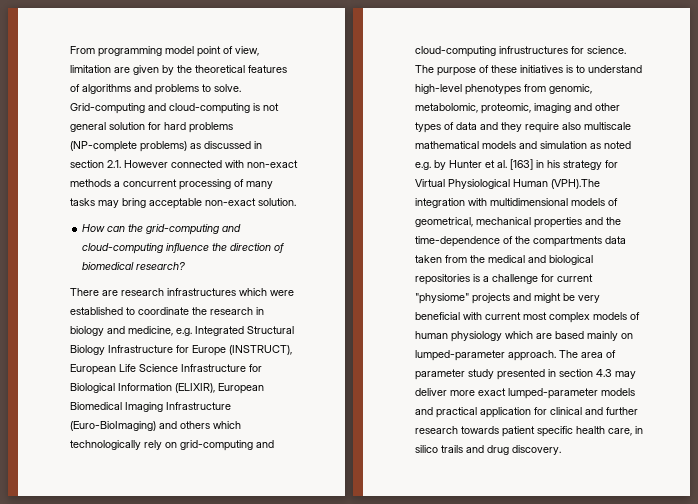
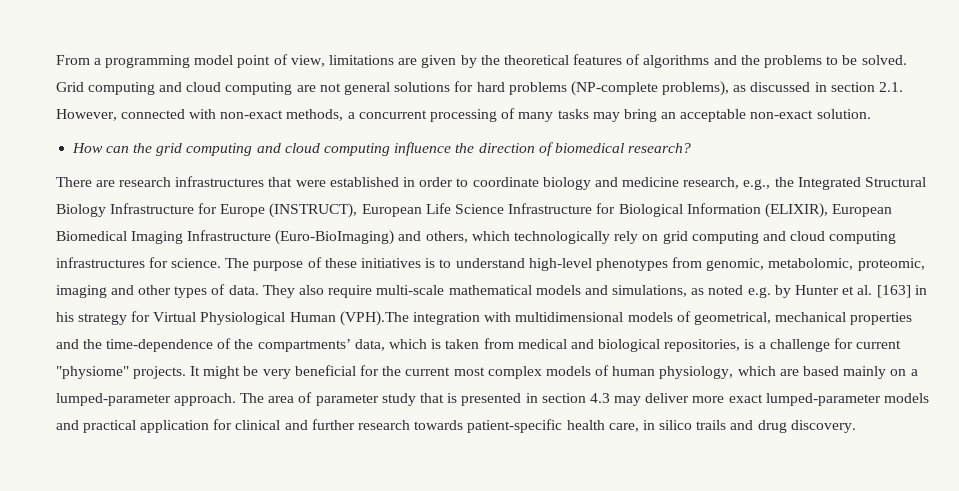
(95, 50) none -> [93,58,101,65] a
[69,65,111,73] limitation -> [328,55,394,65] limitations
(152, 88) none -> [740,55,760,65] the
[213,84,241,92] [69,103,260,114] solve. Grid-computing and cloud-computing is -> [842,55,907,65] [55,82,316,95] be solved. Grid computing and cloud computing are
[108,122,145,130] solution -> [394,82,451,92] solutions
[139,141,187,152] problems) -> [662,81,730,96] problems),
[123,160,168,168] However -> [55,109,117,121] However,
[69,179,111,187] methods -> [286,109,344,121] methods,
(146, 203) none -> [661,112,677,119] an
[145,224,241,235] [81,243,163,254] grid-computing and cloud-computing -> [156,143,391,156] grid computing and cloud computing
[238,288,267,296] which -> [268,177,293,187] that
[125,307,264,315] [69,326,192,336] to coordinate the research in biology and medicine, e.g. -> [402,177,794,190] in order to coordinate biology and medicine research, e.g., the
[179,421,210,429] others -> [425,231,468,243] others,
[179,440,274,451] [414,46,568,57] grid-computing and cloud-computing infrustructures -> [662,231,897,244] [55,257,145,268] grid computing and cloud computing infrastructures
[455,122,631,133] data and they require also multiscale -> [228,285,445,298] data. They also require multi-scale
[539,141,587,149] simulation -> [612,285,688,297] simulations,
[532,236,626,247] compartments data -> [257,339,442,352] compartments’ data, which is
[469,255,485,263] the -> (514, 343) none
[414,274,470,285] repositories -> [664,339,741,352] repositories,
[471,293,531,304] projects and -> [132,366,201,379] projects. It
[462,312,482,320] with -> [359,365,402,376] for the
[450,331,502,342] physiology -> [659,366,734,379] physiology,
(633, 336) none -> [910,369,918,376] a
(494, 374) none -> [419,393,458,403] that is
[501,426,573,437] patient specific -> [467,419,563,433] patient-specific

